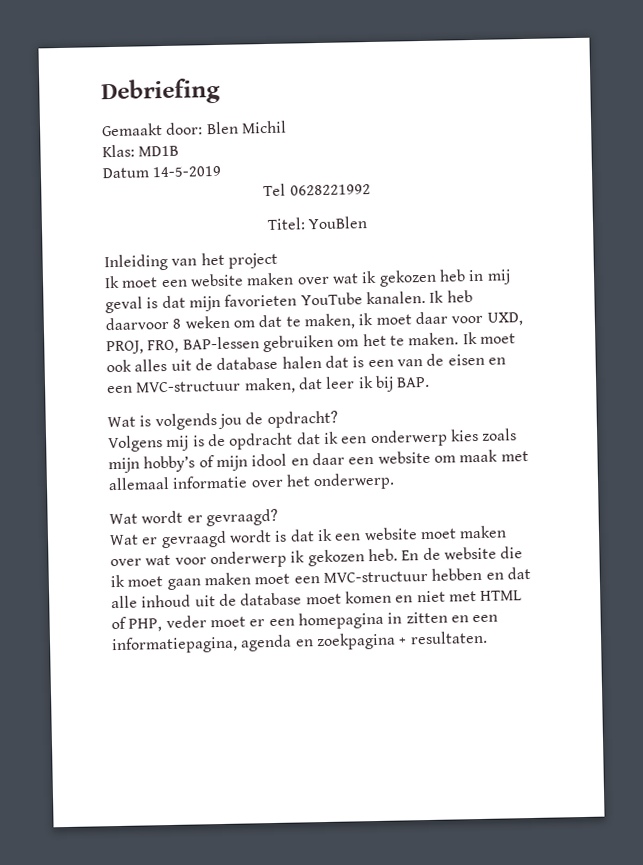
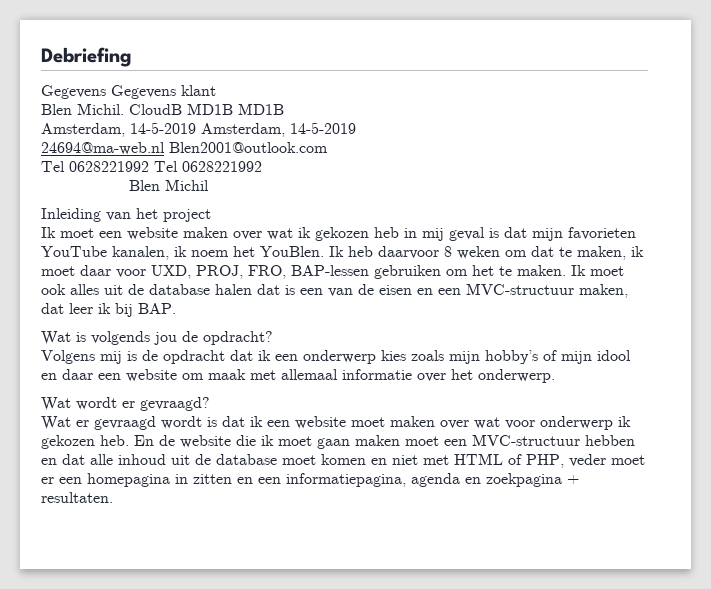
[101,120,287,137] [102,144,135,158] Gemaakt door: Blen Michil // Klas: -> [41,85,216,99] [41,103,233,115] Gegevens Gegevens klant // Blen Michil. CloudB MD1B
[102,165,223,179] [263,183,371,197] [266,216,369,231] Datum 14-5-2019 // Tel 0628221992 // Titel: YouBlen -> [41,122,356,137] [41,142,328,155] [41,161,262,172] [128,179,209,191] Amsterdam, 14-5-2019 Amsterdam, 14-5-2019 // 24694@ma-web.nl Blen2001@outlook.com // Tel 0628221992 Tel 0628221992 // Blen Michil
[365,290,426,305] kanalen. -> [112,246,324,260] kanalen, ik noem het YouBlen.

